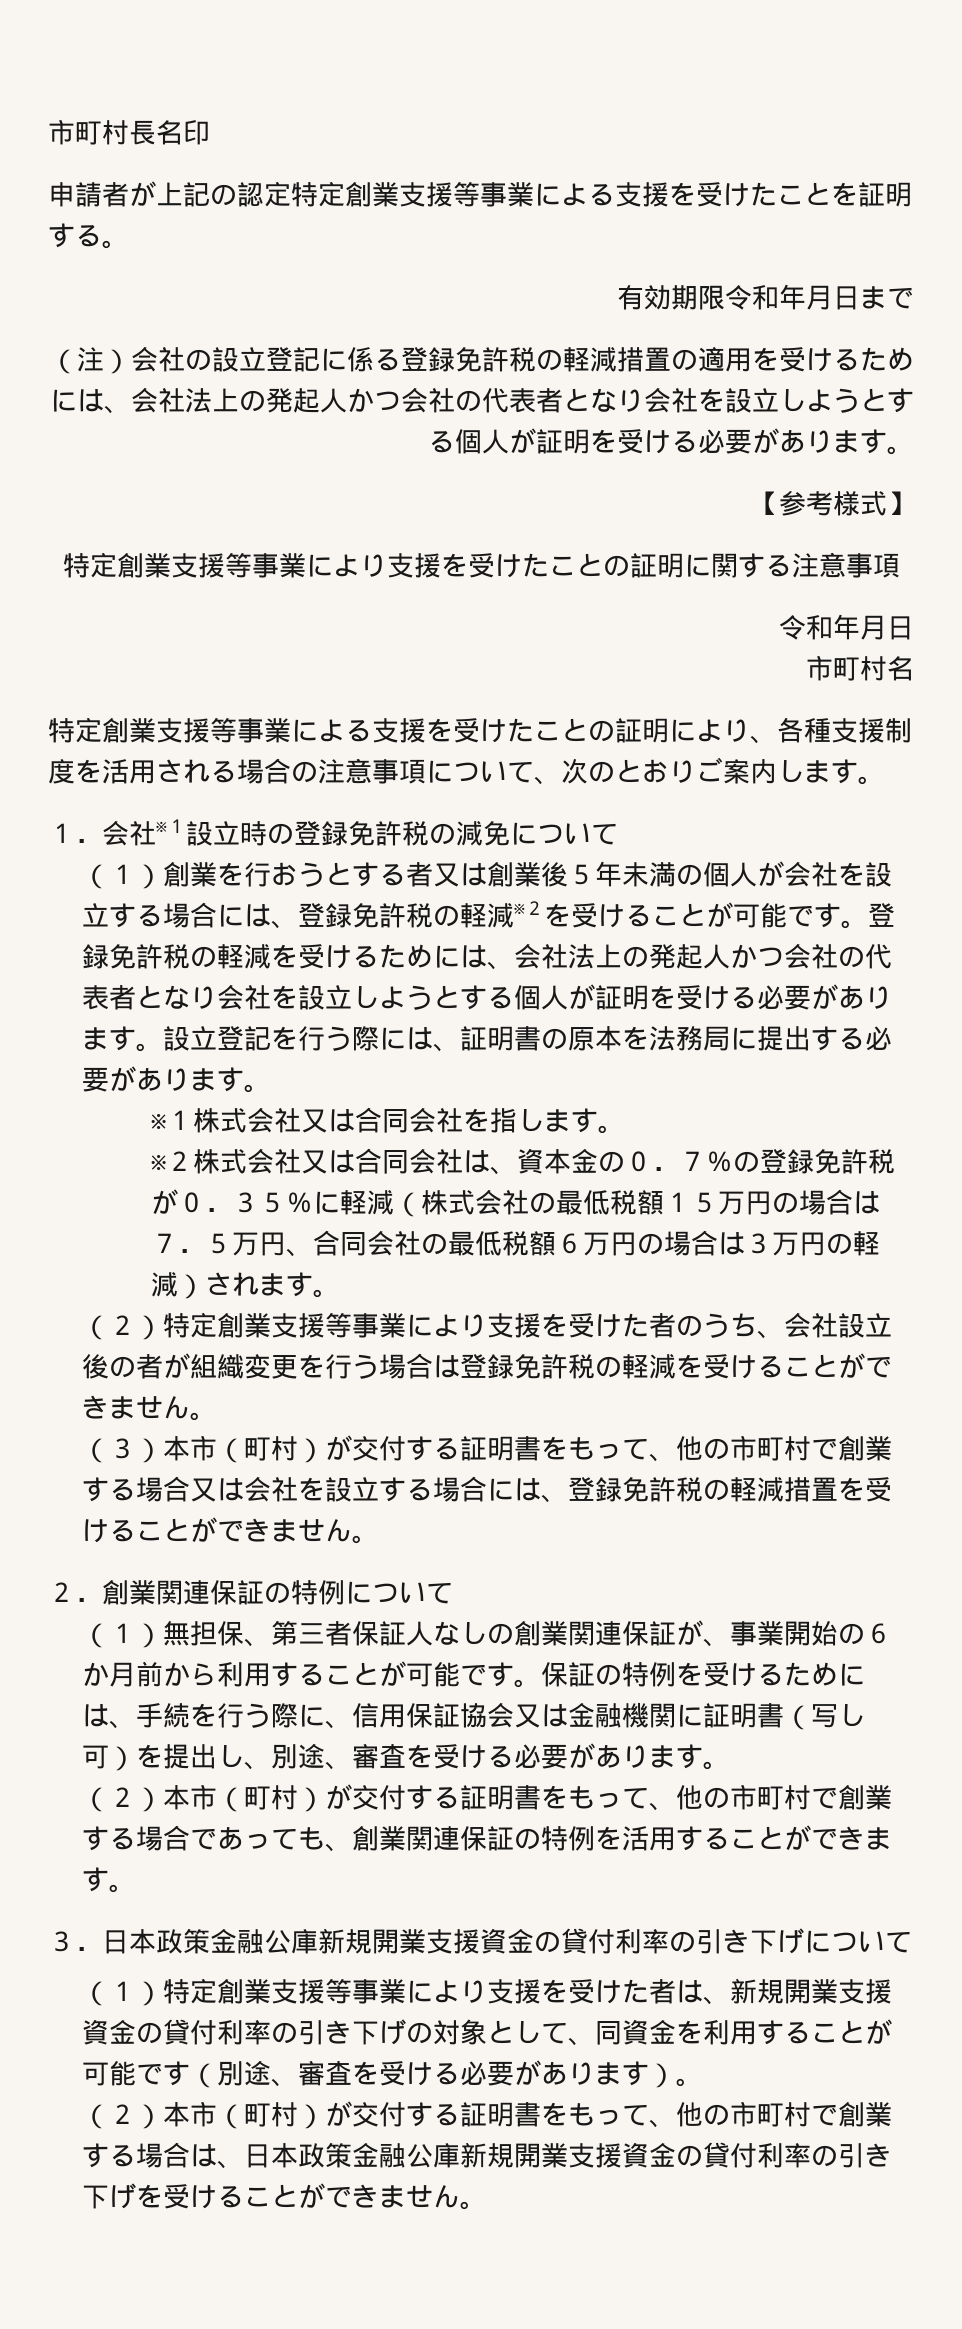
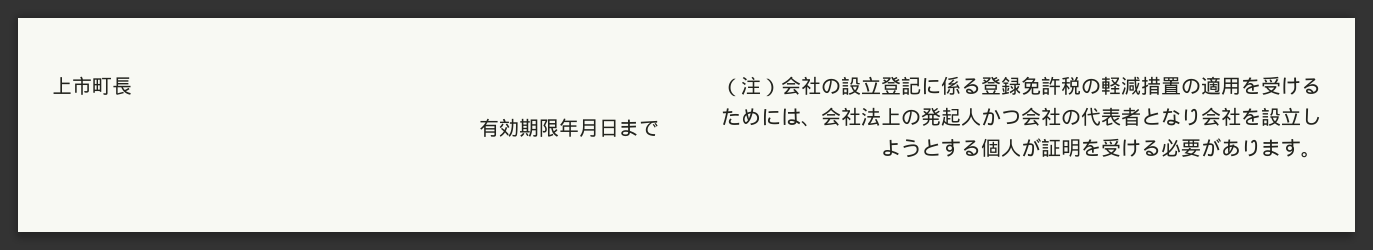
[48,119,129,145] 市町村 -> [52,76,112,95] 上市町
[156,120,210,145] [48,181,912,207] [48,223,129,249] 名印 // 申請者が上記の認定特定創業支援等事業による支援を受けたことを証明する。 -> (132, 86) none
[725,285,779,310] 令和 -> (559, 128) none
[752,491,914,516] [62,552,900,578] [779,614,914,640] [806,655,914,681] [48,717,912,744] [48,757,885,785] [48,819,618,846] [82,861,893,889] [82,901,896,929] [82,943,893,970] [82,984,893,1010] [82,1026,893,1052] [82,1066,272,1093] [151,1107,626,1134] [151,1148,896,1175] [151,1189,881,1217] [151,1230,881,1257] [151,1272,341,1299] [82,1312,893,1340] [82,1353,893,1379] [82,1395,218,1421] [82,1435,893,1463] [82,1476,893,1503] [82,1517,380,1544] [48,1580,453,1605] [82,1620,893,1648] [82,1661,866,1688] [82,1702,866,1730] [82,1743,731,1771] [82,1784,893,1812] [82,1825,893,1852] [82,1867,137,1893] [48,1928,912,1954] [82,1978,893,2006] [82,2019,893,2046] [82,2060,704,2088] [82,2101,893,2129] [82,2142,893,2169] [82,2183,488,2210] // 【参考様式】 // 特定創業支援等事業により支援を受けたことの証明に関する注意事項 // 令和年月日 // 市町村名 // 特定創業支援等事業による支援を受けたことの証明により、各種支援制度を活用される場合の注意事項について、次のとおりご案内します。 // １．会社※１設立時の登録免許税の減免について // （１）創業を行おうとする者又は創業後５年未満の個人が会社を設立する場合には、登録免許税の軽減※２を受けることが可能です。登録免許税の軽減を受けるためには、会社法上の発起人かつ会社の代表者となり会社を設立しようとする個人が証明を受ける必要があります。設立登記を行う際には、証明書の原本を法務局に提出する必要があります。 // ※１株式会社又は合同会社を指します。 // ※２株式会社又は合同会社は、資本金の０．７％の登録免許税が０．３５％に軽減（株式会社の最低税額１５万円の場合は７．５万円、合同会社の最低税額６万円の場合は３万円の軽減）されます。 // （２）特定創業支援等事業により支援を受けた者のうち、会社設立後の者が組織変更を行う場合は登録免許税の軽減を受けることができません。 // （３）本市（町村）が交付する証明書をもって、他の市町村で創業する場合又は会社を設立する場合には、登録免許税の軽減措置を受けることができません。 // ２．創業関連保証の特例について // （１）無担保、第三者保証人なしの創業関連保証が、事業開始の６か月前から利用することが可能です。保証の特例を受けるためには、手続を行う際に、信用保証協会又は金融機関に証明書（写し可）を提出し、別途、審査を受ける必要があります。 // （２）本市（町村）が交付する証明書をもって、他の市町村で創業する場合であっても、創業関連保証の特例を活用することができます。 // ３．日本政策金融公庫新規開業支援資金の貸付利率の引き下げについて // （１）特定創業支援等事業により支援を受けた者は、新規開業支援資金の貸付利率の引き下げの対象として、同資金を利用することが可能です（別途、審査を受ける必要があります）。 // （２）本市（町村）が交付する証明書をもって、他の市町村で創業する場合は、日本政策金融公庫新規開業支援資金の貸付利率の引き下げを受けることができません。 -> (1321, 154) none

